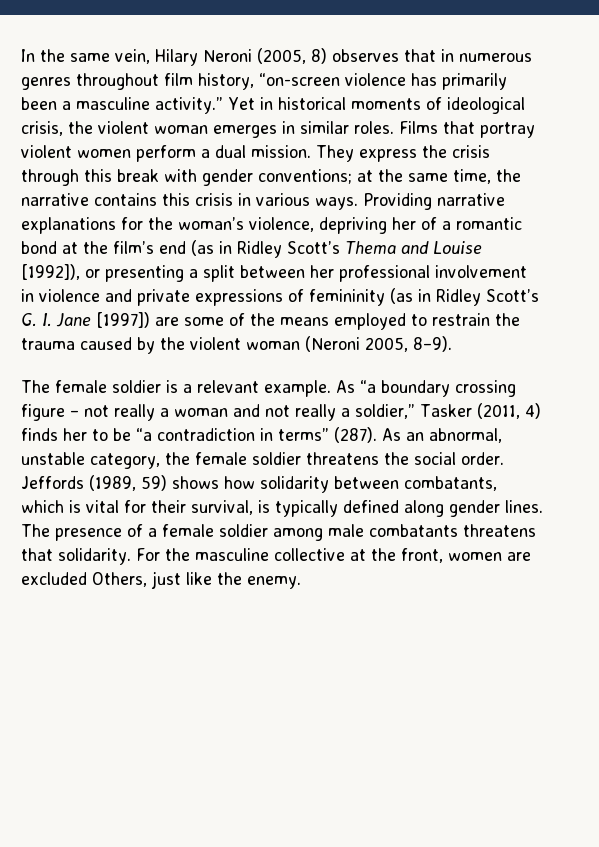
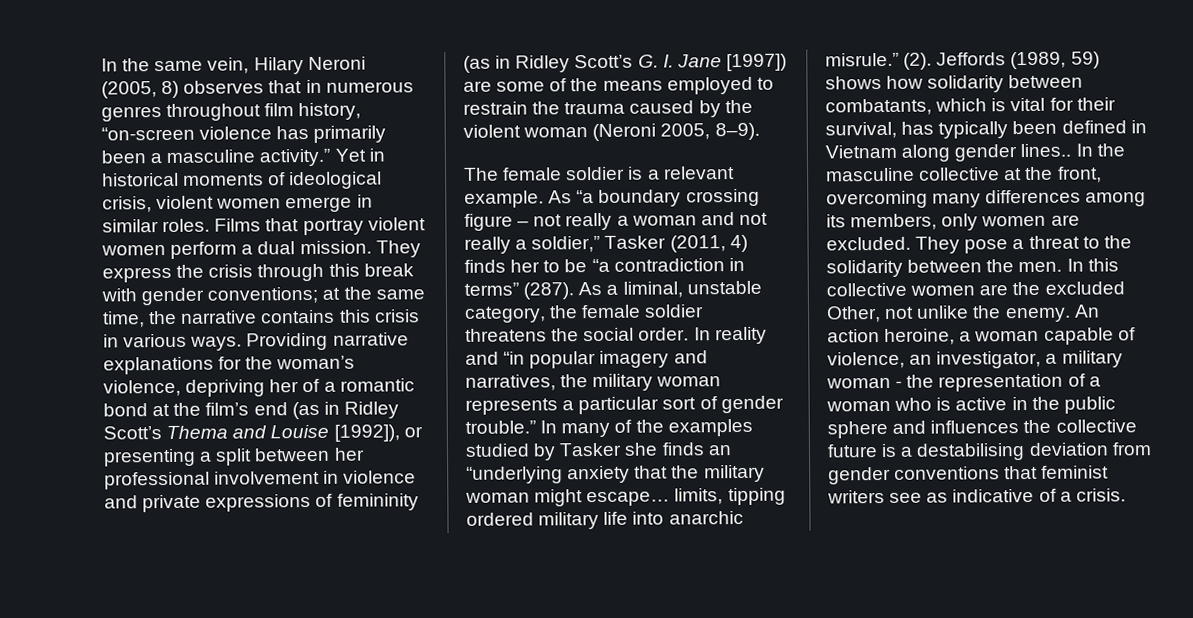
[68,121,277,138] the violent woman emerges -> [156,195,353,213] violent women emerge
[406,428,502,443] an abnormal, -> [606,281,683,298] a liminal,
(504, 458) none -> [693,326,767,345] [465,350,708,369] [465,373,722,392] [465,395,784,415] [465,418,753,438] [465,442,732,461] [466,464,765,484] [465,487,786,507] [466,510,744,530] [825,52,933,70] In reality and “in popular imagery and narratives, the military woman represents a particular sort of gender trouble.” In many of the examples studied by Tasker she finds an “underlying anxiety that the military woman might escape… limits, tipping ordered military life into anarchic misrule.” (2).
[258,500,543,517] [21,524,536,541] [21,548,160,565] is typically defined along gender lines. The presence of a female soldier among male combatants threatens that solidarity. For -> [901,120,1147,139] [825,143,1093,162] has typically been defined in Vietnam along gender lines.. In
[448,552,531,561] [21,571,301,589] women are excluded Others, just like the enemy. -> [826,189,1147,209] [826,213,1080,231] [826,235,1132,254] [826,258,1119,278] [826,281,1125,297] [826,304,1100,323] [827,327,1136,345] [827,350,1123,369] [826,373,1101,392] [826,396,1116,414] [827,419,1137,439] [827,442,1152,461] [828,465,1110,485] [827,488,1126,504] overcoming many differences among its members, only women are excluded. They pose a threat to the solidarity between the men. In this collective women are the excluded Other, not unlike the enemy. An action heroine, a woman capable of violence, an investigator, a military woman - the representation of a woman who is active in the public sphere and influences the collective future is a destabilising deviation from gender conventions that feminist writers see as indicative of a crisis.

